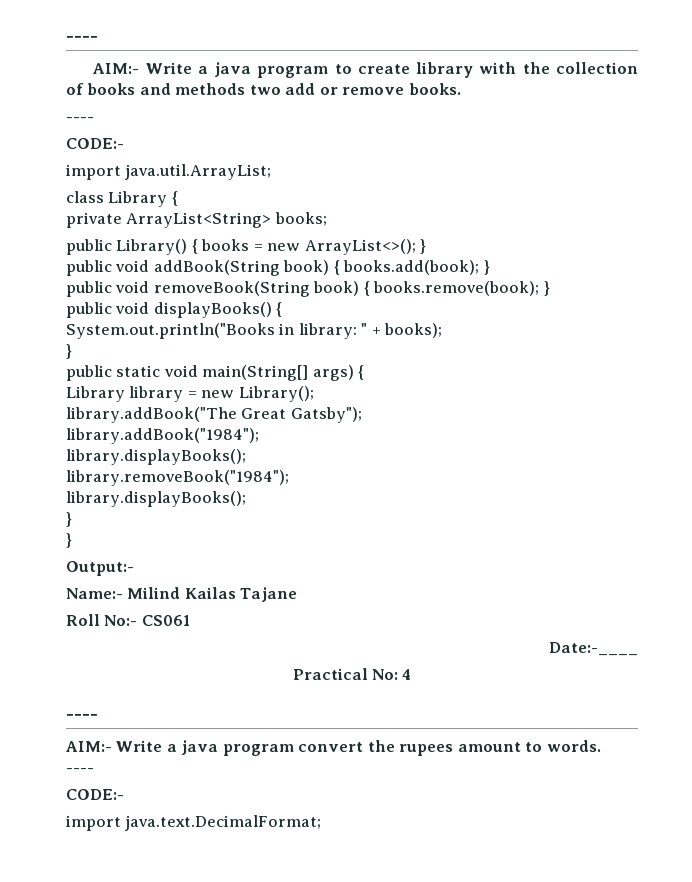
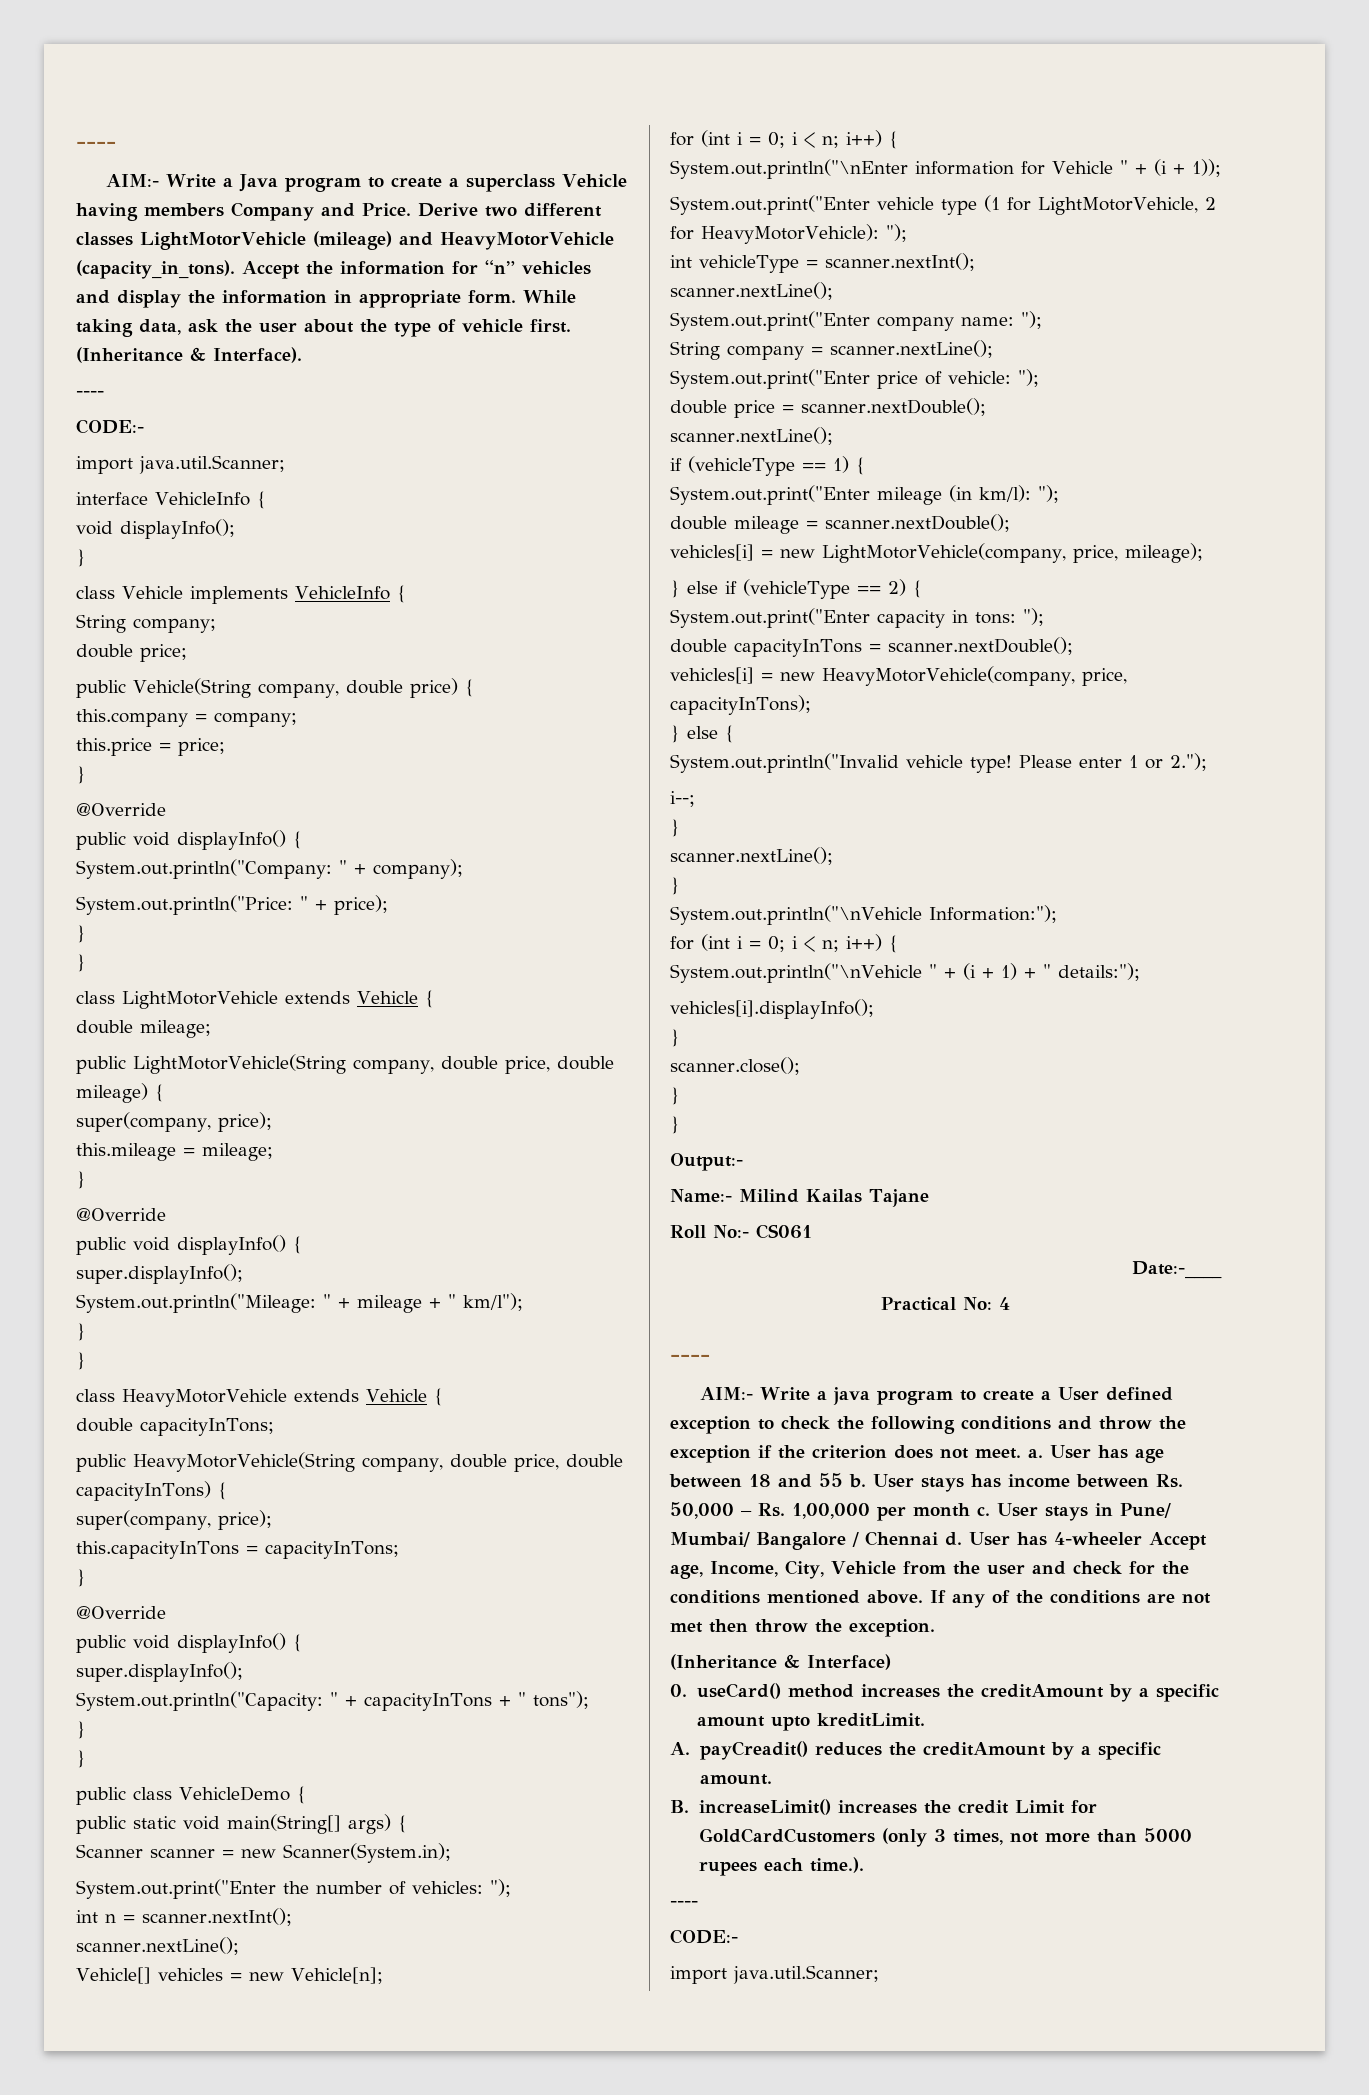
[66,36,98,42] [93,62,639,78] [66,83,461,95] [66,117,94,122] [66,138,124,149] [66,164,272,180] [66,191,178,207] [66,212,327,228] [66,239,427,255] [66,260,490,276] [66,281,550,297] [66,302,283,318] [66,323,443,339] [66,344,72,359] ---- // AIM:- Write a java program to create library with the collection of books and methods two add or remove books. // ---- // CODE:- // import java.util.ArrayList; // class Library { // private ArrayList<String> books; // public Library() { books = new ArrayList<>(); } // public void addBook(String book) { books.add(book); } // public void removeBook(String book) { books.remove(book); } // public void displayBooks() { // System.out.println("Books in library: " + books); // } -> [76,141,116,150] [105,174,627,192] [76,202,602,221] [76,231,614,250] [76,260,591,279] [76,290,576,308] [76,319,571,337] [76,347,302,363] [76,391,104,397] [76,419,144,434] [76,455,285,474] [76,491,267,509] [76,519,235,539] [76,549,86,567] [76,585,407,604] [76,614,216,633] [76,644,187,662] [76,678,475,698] [76,709,297,727] [76,738,225,756] [76,766,86,784] [76,803,166,816] [76,830,303,850] [76,859,463,879] [76,895,388,915] [76,925,86,943] [76,954,86,972] [76,990,435,1009] [76,1020,211,1038] [76,1054,614,1074] [76,1083,165,1103] [76,1112,272,1132] [76,1143,273,1161] [76,1171,86,1189] [76,1208,166,1221] [76,1235,303,1255] [76,1264,243,1284] [76,1293,523,1313] [76,1323,86,1341] [76,1352,86,1370] [76,1388,444,1407] [76,1418,274,1436] [76,1452,623,1472] [76,1481,228,1501] [76,1510,272,1530] [76,1541,399,1559] [76,1569,86,1587] [76,1606,166,1619] [76,1633,303,1653] [76,1662,243,1682] [76,1691,589,1711] [76,1721,86,1739] [76,1750,86,1768] [76,1786,307,1805] ---- // AIM:- Write a Java program to create a superclass Vehicle having members Company and Price. Derive two different classes LightMotorVehicle (mileage) and HeavyMotorVehicle (capacity_in_tons). Accept the information for “n” vehicles and display the information in appropriate form. While taking data, ask the user about the type of vehicle first. (Inheritance & Interface). // ---- // CODE:- // import java.util.Scanner; // interface VehicleInfo { // void displayInfo(); // } // class Vehicle implements VehicleInfo { // String company; // double price; // public Vehicle(String company, double price) { // this.company = company; // this.price = price; // } // @Override // public void displayInfo() { // System.out.println("Company: " + company); // System.out.println("Price: " + price); // } // } // class LightMotorVehicle extends Vehicle { // double mileage; // public LightMotorVehicle(String company, double price, double mileage) { // super(company, price); // this.mileage = mileage; // } // @Override // public void displayInfo() { // super.displayInfo(); // System.out.println("Mileage: " + mileage + " km/l"); // } // } // class HeavyMotorVehicle extends Vehicle { // double capacityInTons; // public HeavyMotorVehicle(String company, double price, double capacityInTons) { // super(company, price); // this.capacityInTons = capacityInTons; // } // @Override // public void displayInfo() { // super.displayInfo(); // System.out.println("Capacity: " + capacityInTons + " tons"); // } // } // public class VehicleDemo {
[66,386,314,402] [66,407,362,423] [66,428,259,444] [66,449,246,465] [66,470,289,486] [66,491,246,507] Library library = new Library(); // library.addBook("The Great Gatsby"); // library.addBook("1984"); // library.displayBooks(); // library.removeBook("1984"); // library.displayBooks(); -> [76,1843,451,1863] [76,1879,511,1899] [76,1908,292,1926] [76,1937,239,1955] [76,1967,383,1984] [670,130,899,149] [670,159,1221,179] [670,195,1216,215] [670,224,907,244] [670,253,975,273] [670,282,833,300] [670,311,1042,331] [670,340,993,360] [670,369,1039,389] [670,398,986,418] [670,427,833,445] [670,456,866,476] [670,485,1059,505] [670,514,1010,534] [670,543,1203,563] [670,579,923,599] [670,608,1044,628] [670,637,1073,657] [670,666,1127,686] [670,695,811,715] [670,725,735,743] [670,753,1207,773] [670,791,695,807] [670,819,680,837] [670,847,833,865] [670,877,680,895] [670,905,1057,925] [670,934,899,953] [670,963,1140,983] [670,999,874,1019] [670,1029,680,1047] [670,1057,800,1075] Scanner scanner = new Scanner(System.in); // System.out.print("Enter the number of vehicles: "); // int n = scanner.nextInt(); // scanner.nextLine(); // Vehicle[] vehicles = new Vehicle[n]; // for (int i = 0; i < n; i++) { // System.out.println("\nEnter information for Vehicle " + (i + 1)); // System.out.print("Enter vehicle type (1 for LightMotorVehicle, 2 for HeavyMotorVehicle): "); // int vehicleType = scanner.nextInt(); // scanner.nextLine(); // System.out.print("Enter company name: "); // String company = scanner.nextLine(); // System.out.print("Enter price of vehicle: "); // double price = scanner.nextDouble(); // scanner.nextLine(); // if (vehicleType == 1) { // System.out.print("Enter mileage (in km/l): "); // double mileage = scanner.nextDouble(); // vehicles[i] = new LightMotorVehicle(company, price, mileage); // } else if (vehicleType == 2) { // System.out.print("Enter capacity in tons: "); // double capacityInTons = scanner.nextDouble(); // vehicles[i] = new HeavyMotorVehicle(company, price, capacityInTons); // } else { // System.out.println("Invalid vehicle type! Please enter 1 or 2."); // i--; // } // scanner.nextLine(); // } // System.out.println("\nVehicle Information:"); // for (int i = 0; i < n; i++) { // System.out.println("\nVehicle " + (i + 1) + " details:"); // vehicles[i].displayInfo(); // } // scanner.close();
[298,740,601,756] [66,768,94,773] [66,789,124,800] [66,815,322,831] convert the rupees amount to words. // ---- // CODE:- // import java.text.DecimalFormat; -> [959,1387,1173,1401] [670,1416,1186,1434] [670,1445,1164,1463] [669,1473,1183,1492] [670,1502,1171,1521] [670,1531,1207,1550] [670,1560,1189,1579] [670,1590,1211,1608] [670,1619,935,1637] [670,1654,891,1670] [670,1683,1219,1702] [696,1713,925,1731] [670,1741,1161,1760] [699,1774,772,1785] [670,1799,1097,1815] [698,1828,1192,1847] [698,1857,864,1876] [670,1901,698,1907] [670,1929,738,1944] [670,1965,879,1984] to create a User defined exception to check the following conditions and throw the exception if the criterion does not meet. a. User has age between 18 and 55 b. User stays has income between Rs. 50,000 – Rs. 1,00,000 per month c. User stays in Pune/ Mumbai/ Bangalore / Chennai d. User has 4-wheeler Accept age, Income, City, Vehicle from the user and check for the conditions mentioned above. If any of the conditions are not met then throw the exception. // (Inheritance & Interface) // 0. useCard() method increases the creditAmount by a specific amount upto kreditLimit. // A. payCreadit() reduces the creditAmount by a specific amount. // B. increaseLimit() increases the credit Limit for GoldCardCustomers (only 3 times, not more than 5000 rupees each time.). // ---- // CODE:- // import java.util.Scanner;

